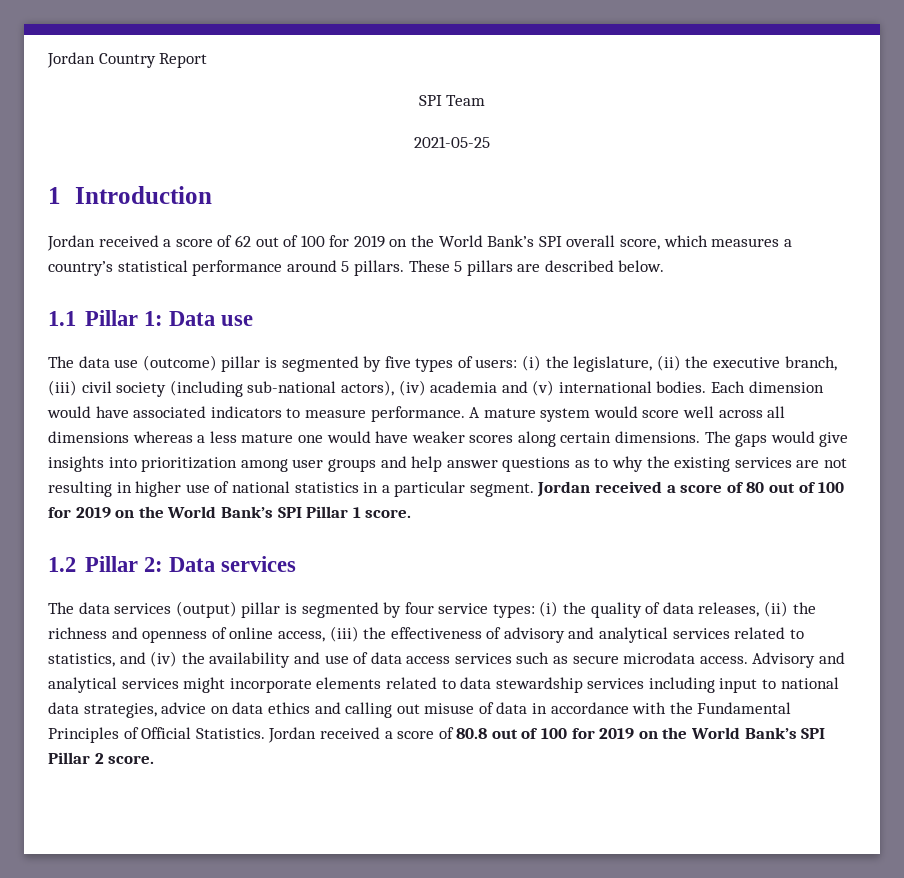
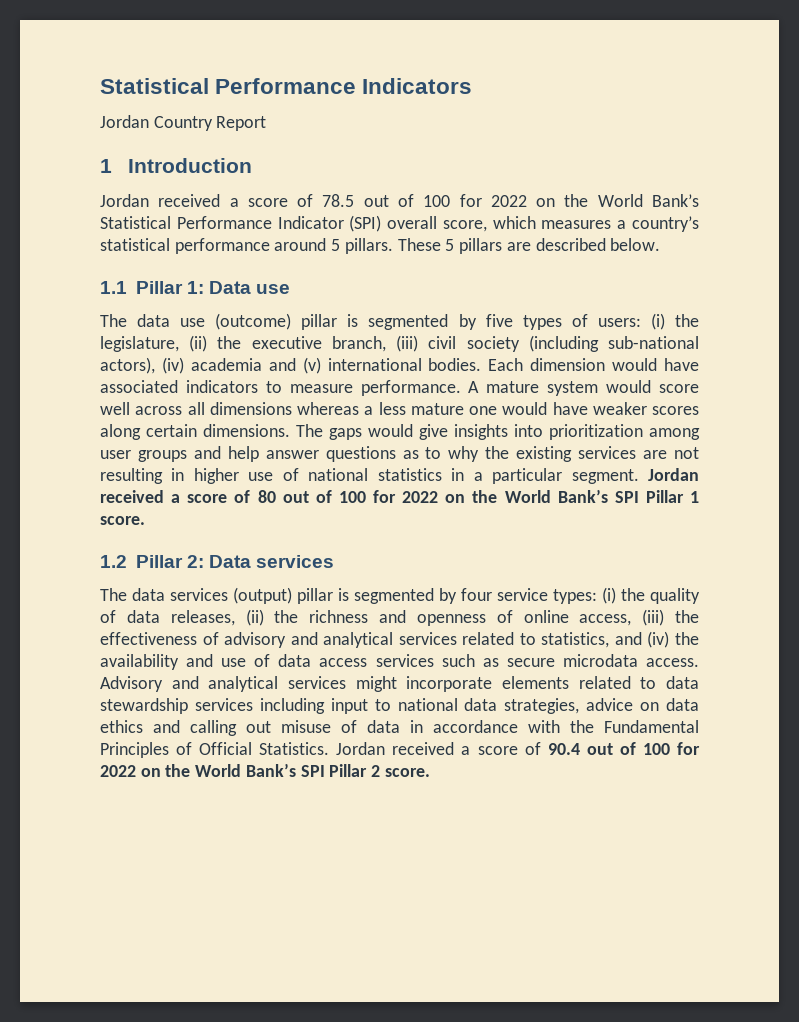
(47, 60) none -> [100,78,473,94] Statistical Performance Indicators //
[418,95,486,106] [414,136,490,148] // SPI Team // 2021-05-25 -> (267, 123) none
[234,235,562,248] 62 out of 100 for 2019 on the World Bank’s SPI -> [322,194,699,207] [100,215,382,232] 78.5 out of 100 for 2022 on the World Bank’s Statistical Performance Indicator (SPI)
[75,507,111,518] 2019 -> [402,491,439,503] 2022
[456,728,635,739] 80.8 out of 100 for 2019 -> [547,742,701,755] [100,765,136,777] 90.4 out of 100 for 2022

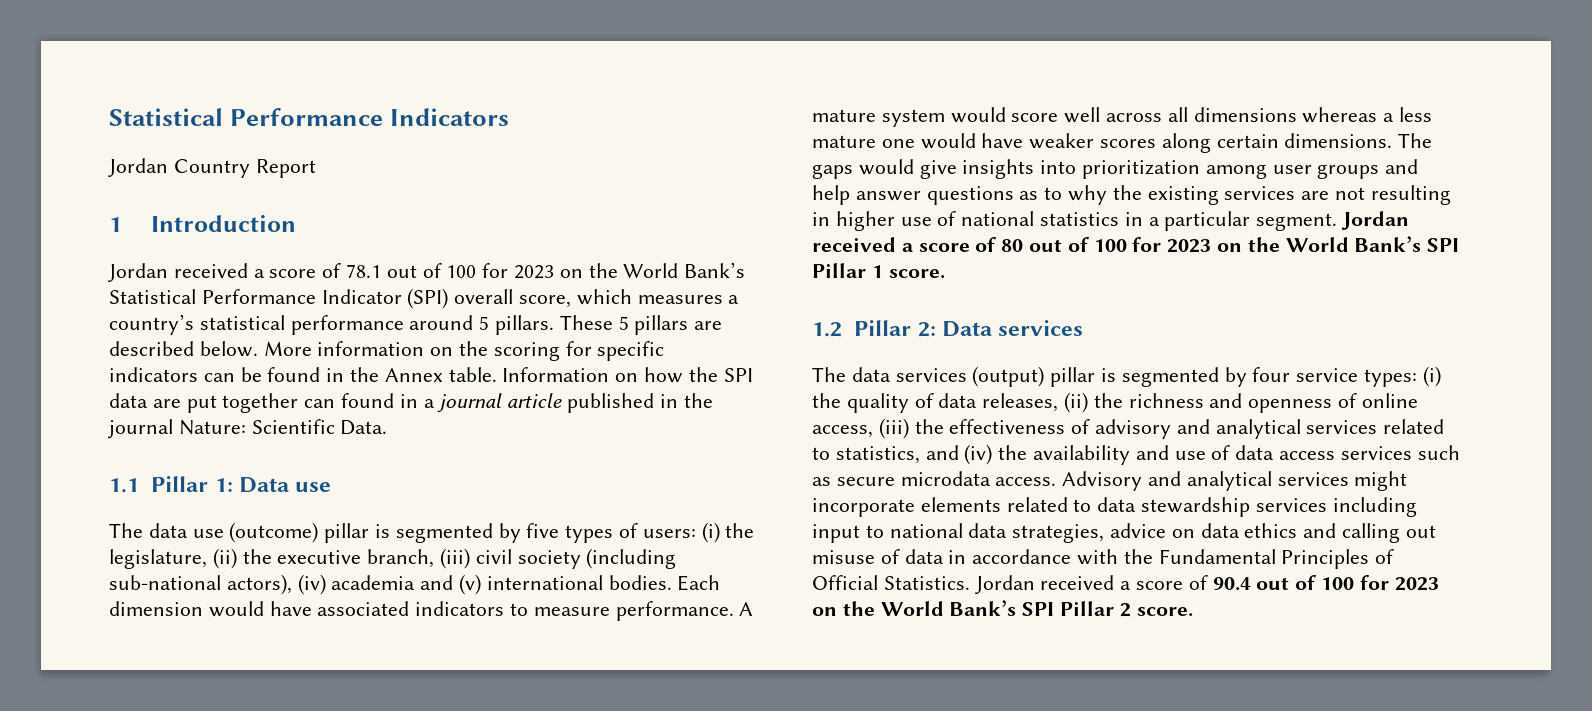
[322,194,527,207] 78.5 out of 100 for 2022 -> [346,263,555,279] 78.1 out of 100 for 2023
(661, 244) none -> [263,341,665,361] [109,367,753,383] [109,393,713,413] [108,419,388,439] More information on the scoring for specific indicators can be found in the Annex table. Information on how the SPI data are put together can found in a journal article published in the journal Nature: Scientific Data.
[402,491,439,503] 2022 -> [1167,239,1212,253] 2023
[100,765,136,777] 2022 -> [1394,577,1439,591] 2023

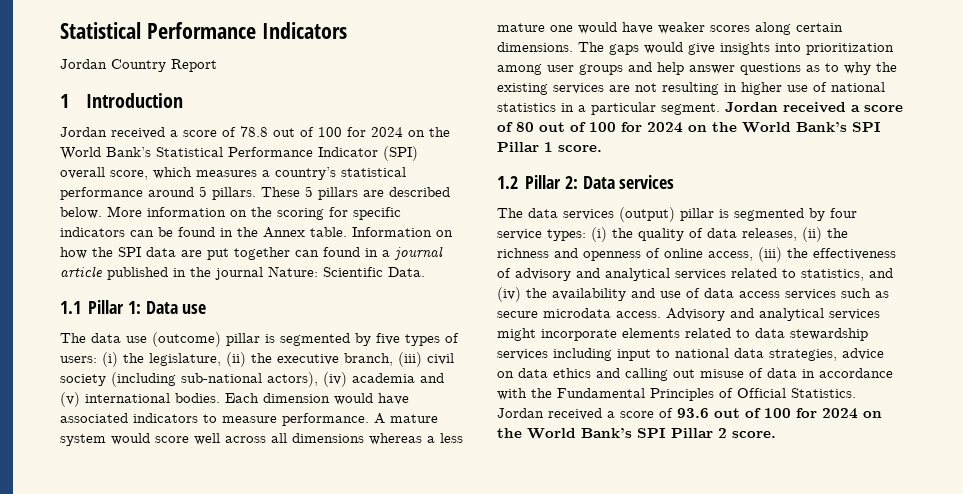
[346,263,555,279] 78.1 out of 100 for 2023 -> [240,126,403,137] 78.8 out of 100 for 2024
[1167,239,1212,253] 2023 -> [647,122,683,133] 2024
[1212,575,1439,591] 90.4 out of 100 for 2023 -> [677,408,858,419] 93.6 out of 100 for 2024

